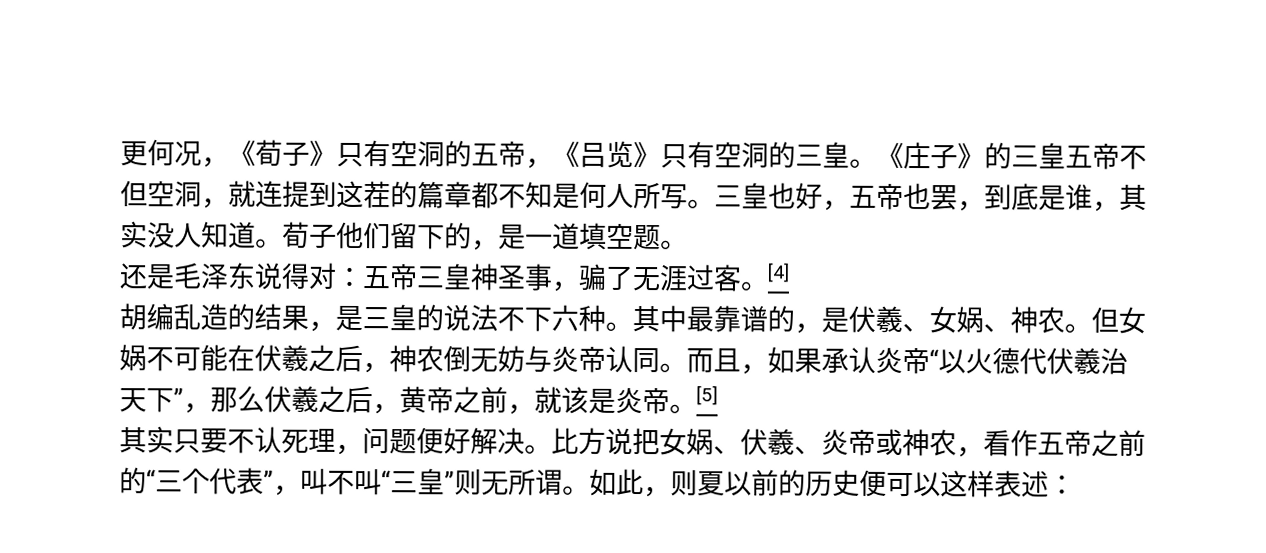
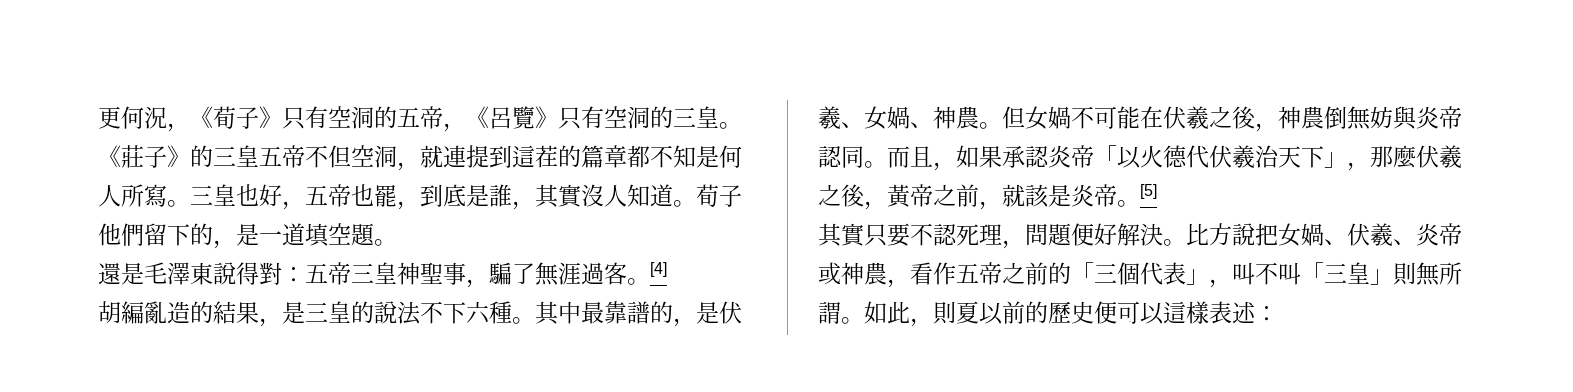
[174,141,202,167] 况 -> [144,106,167,129] 況
[579,140,634,169] 吕览 -> [489,106,535,129] 呂覽
[903,141,931,170] 庄 -> [121,145,144,168] 莊
[255,180,364,209] 连提到这 -> [443,145,535,168] 連提到這
[660,184,688,210] 写 -> [144,184,167,207] 寫
[930,185,958,211] 罢 -> [374,184,397,207] 罷
[1065,183,1147,212] [120,221,175,249] 谁，其实没 -> [489,184,604,210] 誰，其實沒
[363,222,391,250] 们 -> [121,223,144,246] 們
[633,225,661,251] 题 -> [351,223,375,246] 題
[119,262,715,292] 还是毛泽东说得对：五帝三皇神圣事，骗了无涯过 -> [98,262,604,288] 還是毛澤東說得對：五帝三皇神聖事，騙了無涯過
[146,303,282,331] 编乱造的结 -> [121,301,236,324] 編亂造的結
[443,304,471,332] 说 -> [374,301,397,324] 說
[578,304,606,332] 种 -> [489,301,512,324] 種
[740,305,768,333] 谱 -> [627,301,650,324] 譜
[956,306,1146,334] [119,344,633,374] 娲、神农。但女娲不可能在伏羲之后，神农倒无妨与炎帝认 -> [887,106,1462,132] [818,145,842,168] 媧、神農。但女媧不可能在伏羲之後，神農倒無妨與炎帝認
[848,346,939,375] 认炎帝“ -> [1025,145,1117,168] 認炎帝「
[173,385,427,415] ”，那么伏羲之后，黄 -> [1324,145,1462,171] [818,184,912,210] 」，那麼伏羲之後，黃
[561,386,589,414] 该 -> [1025,184,1049,208] 該
[146,426,714,456] 实只要不认死理，问题便好解决。比方说把女娲 -> [841,223,1324,249] 實只要不認死理，問題便好解決。比方說把女媧
[929,429,957,457] 农 -> [864,262,887,285] 農
[146,467,563,496] “三个代表”，叫不叫“三皇”则无所谓 -> [1071,262,1462,288] [818,301,841,324] 「三個代表」，叫不叫「三皇」則無所謂
[670,469,698,497] 则 -> [933,301,956,324] 則
[805,471,833,497] 历 -> [1048,301,1071,324] 歷
[940,470,995,498] 这样 -> [1163,301,1209,324] 這樣

